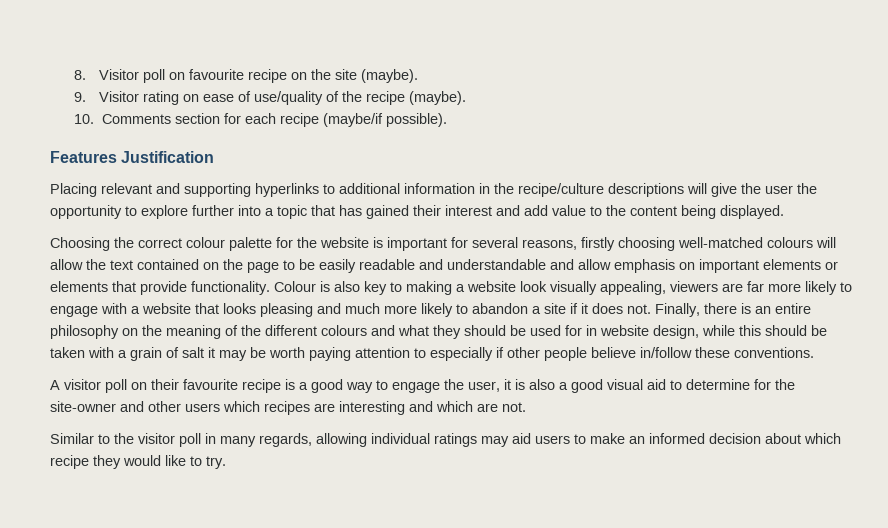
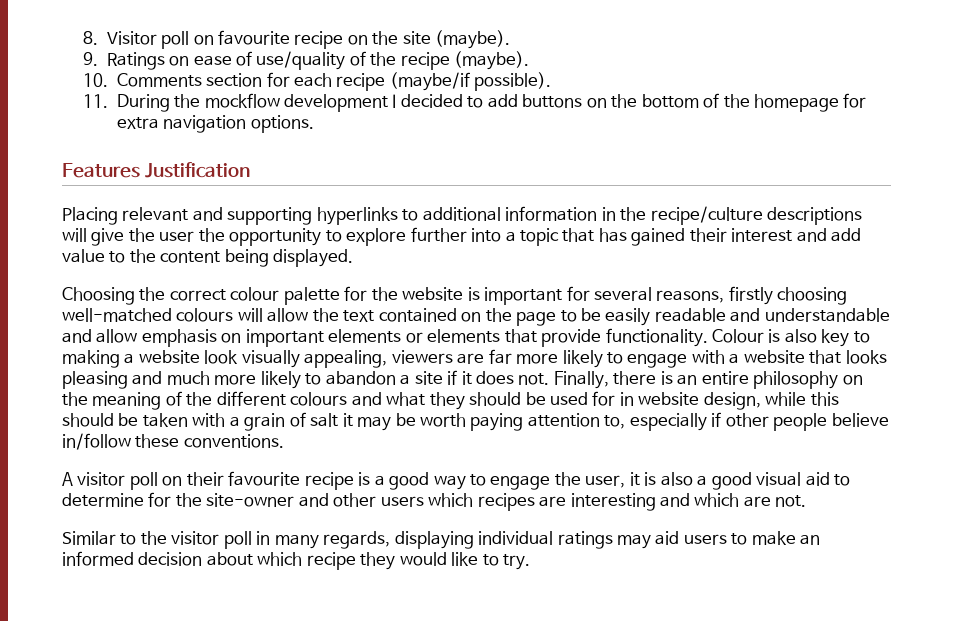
[98,91,179,105] Visitor rating -> [106,52,165,70] Ratings
(447, 120) none -> [83,93,867,112] [116,115,314,133] // 11. During the mockflow development I decided to add buttons on the bottom of the homepage for extra navigation options.
[414,348,426,358] to -> [604,415,626,429] to,
[316,433,367,447] allowing -> [394,531,474,549] displaying

